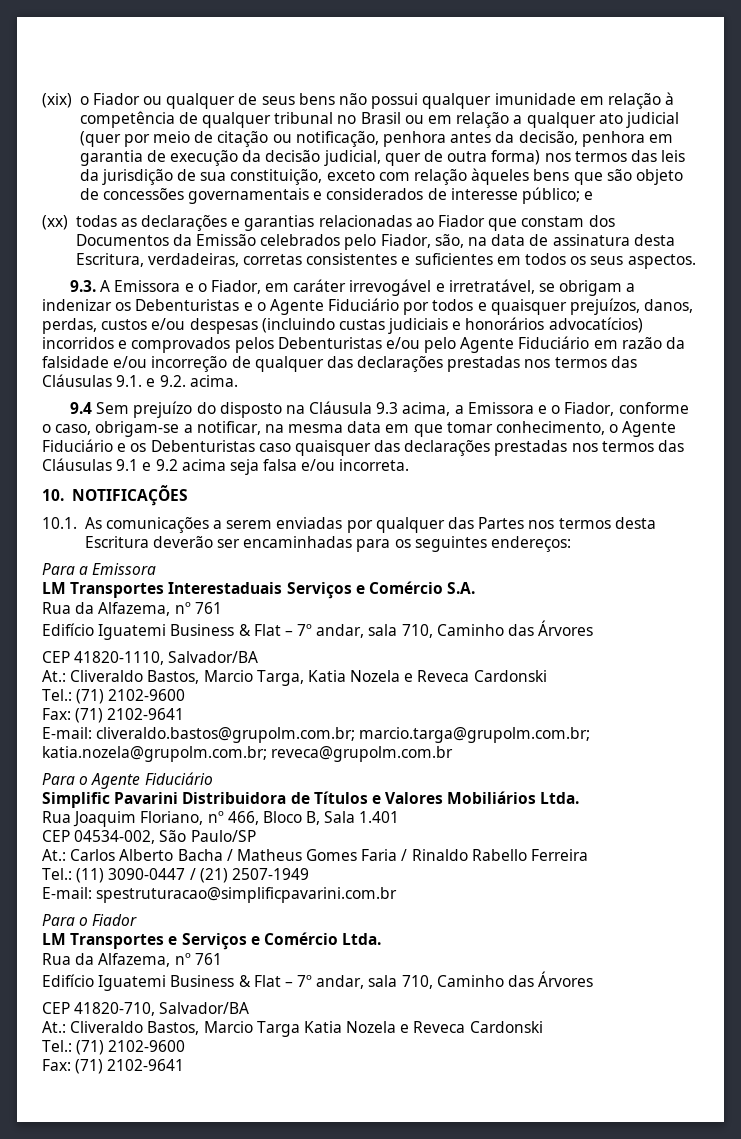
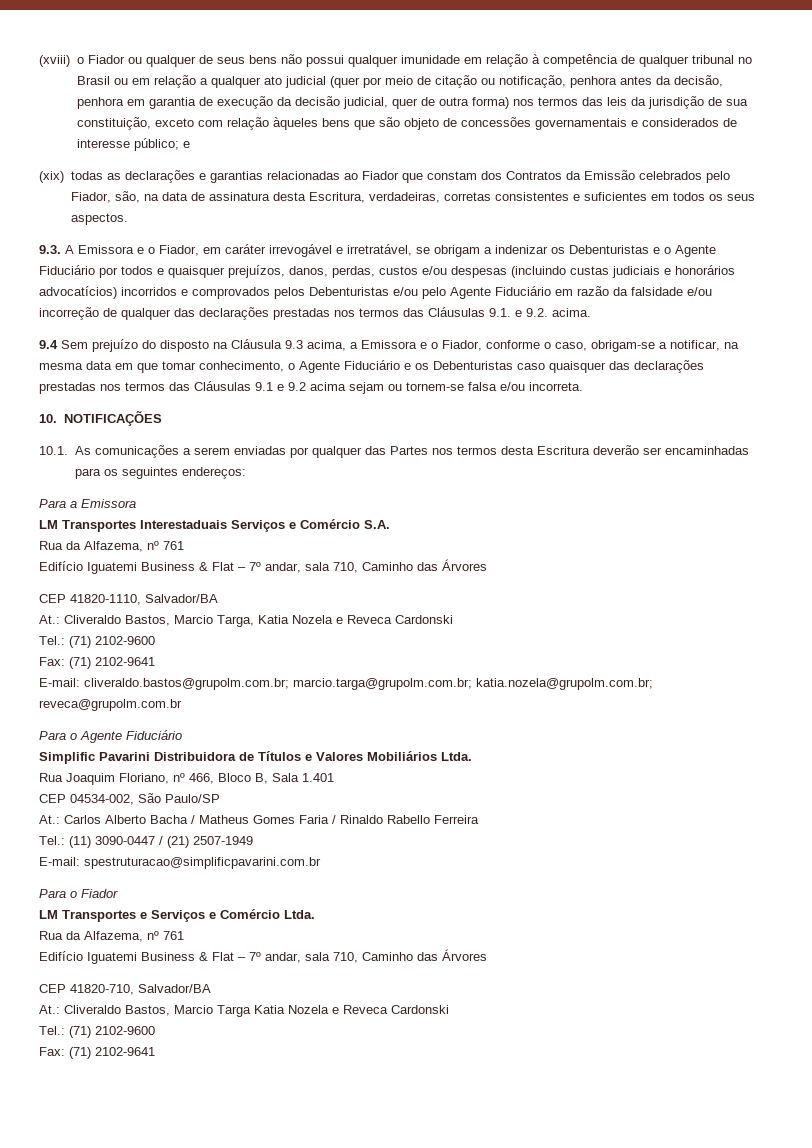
[42,93,72,108] (xix) -> [39,55,70,67] (xviii)
[42,215,68,230] (xx) -> [39,171,64,183] (xix)
[75,234,169,246] Documentos -> [505,171,562,180] Contratos
[229,459,259,475] seja -> [349,382,464,394] sejam ou tornem-se

